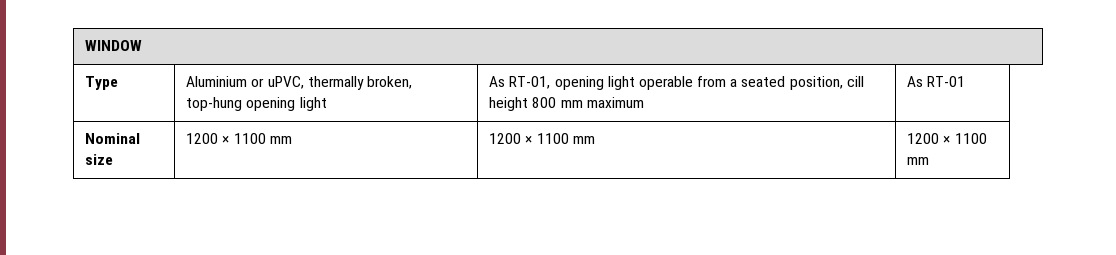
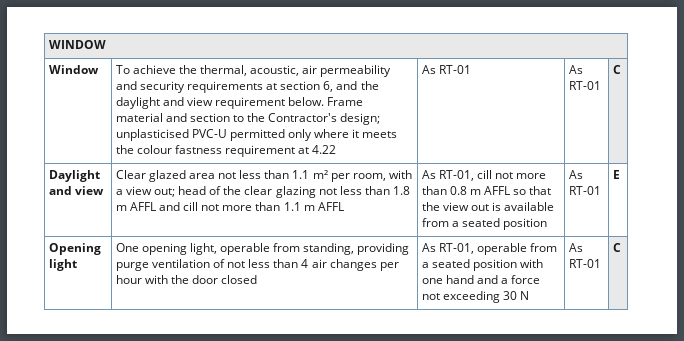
[85,76,119,90] [186,76,412,90] [186,97,327,111] [489,76,864,90] [489,97,644,111] [907,76,966,87] [85,133,141,144] [85,154,114,165] [186,133,292,144] [489,133,595,144] [907,133,987,144] [907,157,930,165] Type | Aluminium or uPVC, thermally broken, top-hung opening light | As RT-01, opening light operable from a seated position, cill height 800 mm maximum | As RT-01 // Nominal size | 1200 × 1100 mm | 1200 × 1100 mm | 1200 × 1100 mm -> [48,65,99,74] [115,65,392,77] [115,81,379,93] [115,97,364,109] [115,113,381,125] [115,129,398,141] [115,145,337,157] [421,65,471,74] [568,65,583,74] [568,81,601,90] [612,65,621,74] [48,170,100,182] [48,186,104,195] [115,170,412,182] [115,186,410,198] [115,202,344,211] [421,170,547,181] [421,186,552,195] [421,202,555,211] [421,218,548,230] [568,170,583,179] [568,186,601,195] [612,170,620,179] [48,243,101,255] [48,259,77,271] [115,243,410,255] [115,259,399,271] [115,275,258,284] [421,243,558,255] [421,259,544,271] [421,275,541,284] [421,291,530,303] [568,243,583,252] [568,259,601,268] [612,243,621,252] Window | To achieve the thermal, acoustic, air permeability and security requirements at section 6, and the daylight and view requirement below. Frame material and section to the Contractor's design; unplasticised PVC-U permitted only where it meets the colour fastness requirement at 4.22 | As RT-01 | As RT-01 | C // Daylight and view | Clear glazed area not less than 1.1 m² per room, with a view out; head of the clear glazing not less than 1.8 m AFFL and cill not more than 1.1 m AFFL | As RT-01, cill not more than 0.8 m AFFL so that the view out is available from a seated position | As RT-01 | E // Opening light | One opening light, operable from standing, providing purge ventilation of not less than 4 air changes per hour with the door closed | As RT-01, operable from a seated position with one hand and a force not exceeding 30 N | As RT-01 | C

